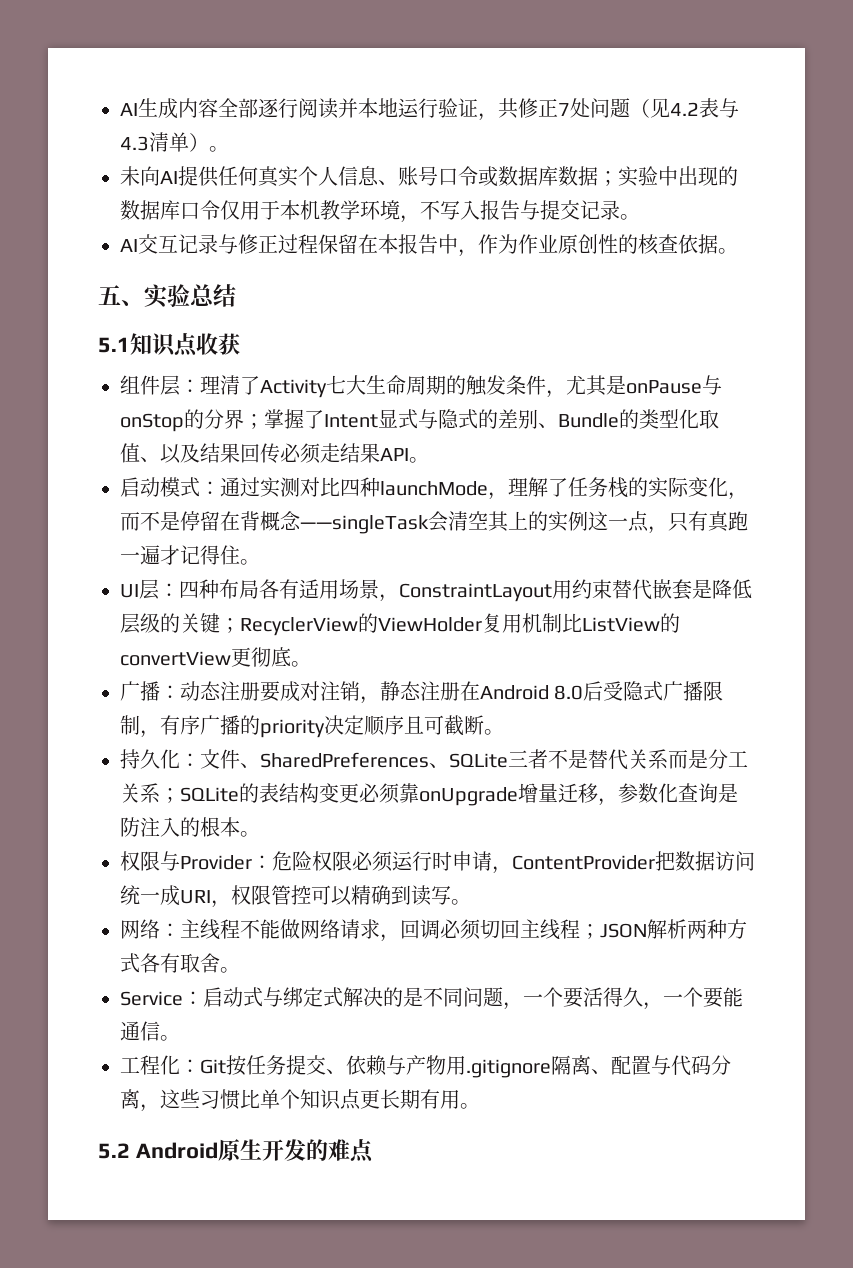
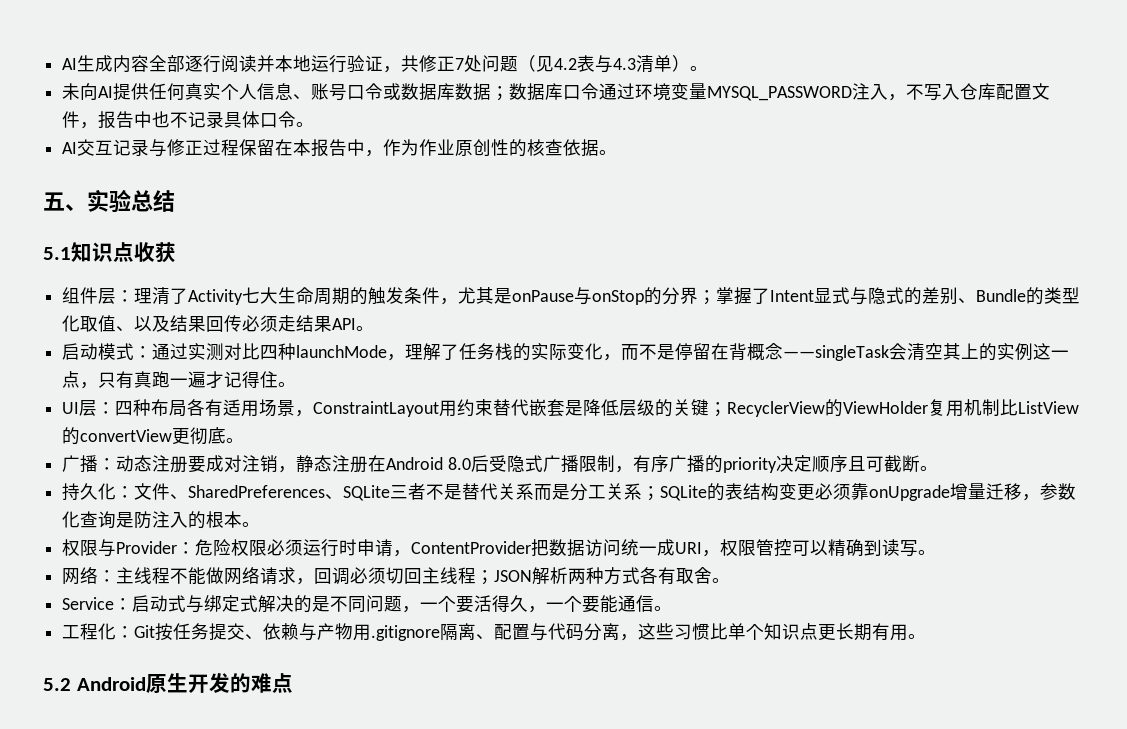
[618,166,738,187] [120,200,620,223] 实验中出现的数据库口令仅用于本机教学环境，不写入报告与提交记录 -> [509,83,1051,101] [62,111,297,129] 数据库口令通过环境变量MYSQL_PASSWORD注入，不写入仓库配置文件，报告中也不记录具体口令

